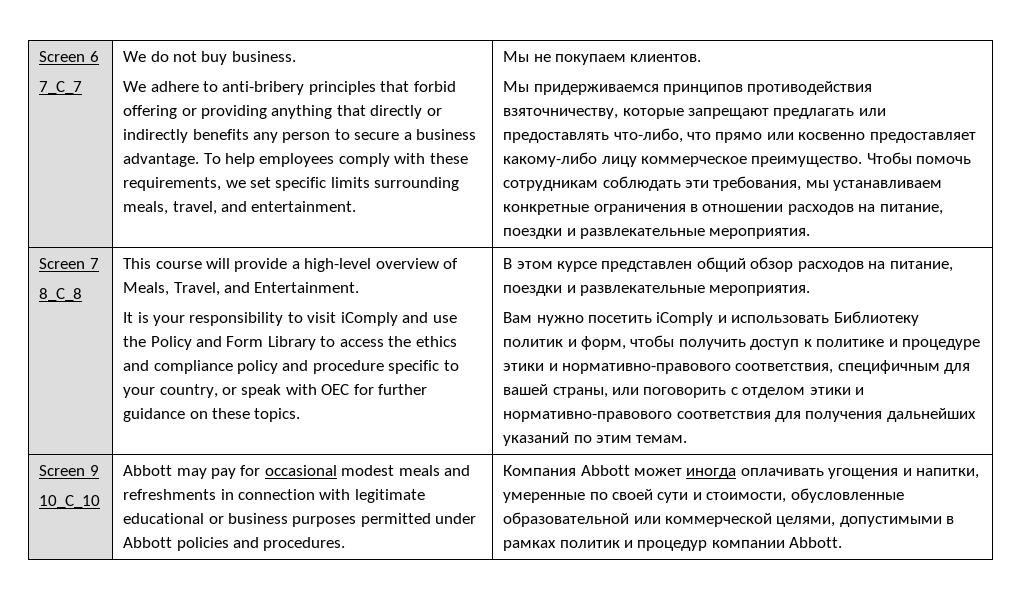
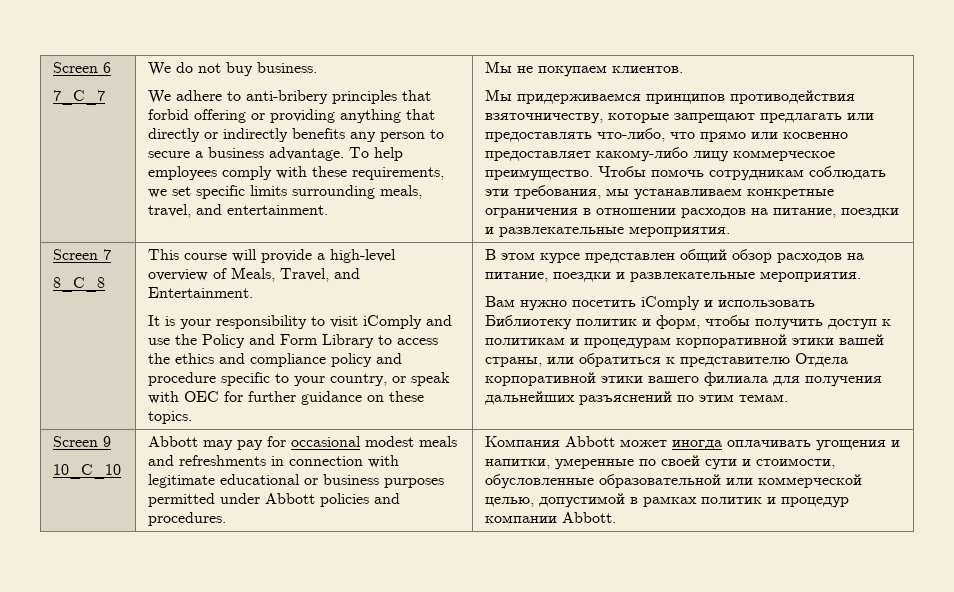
[816,339,981,350] [503,360,971,374] [503,384,865,398] [503,411,771,422] политике и процедуре этики и нормативно-правового соответствия, специфичным для вашей страны, или поговорить с отделом этики и нормативно-правового соответствия -> [485,334,885,349] [485,353,849,367] [485,372,769,386] политикам и процедурам корпоративной этики вашей страны, или обратиться к представителю Отдела корпоративной этики вашего филиала
[503,432,570,446] указаний -> [579,391,673,405] разъяснений
[776,516,942,527] целями, допустимыми -> [485,493,626,508] целью, допустимой

